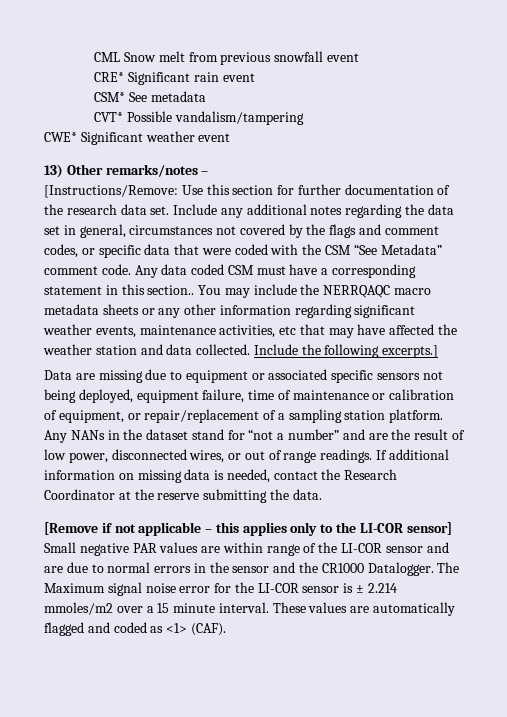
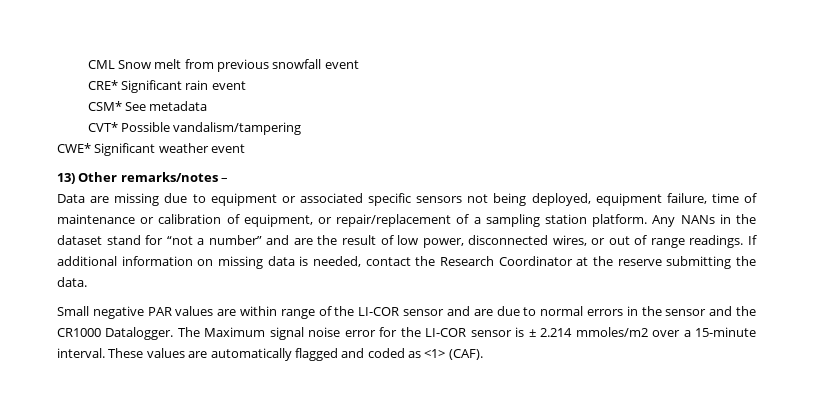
[44,184,451,198] [44,204,454,218] [44,224,439,238] [44,244,442,258] [44,264,417,278] [44,284,432,298] [44,304,416,318] [43,324,458,338] [43,344,439,358] // [Instructions/Remove: Use this section for further documentation of the research data set. Include any additional notes regarding the data set in general, circumstances not covered by the flags and comment codes, or specific data that were coded with the CSM “See Metadata” comment code. Any data coded CSM must have a corresponding statement in this section.. You may include the NERRQAQC macro metadata sheets or any other information regarding significant weather events, maintenance activities, etc that may have affected the weather station and data collected. Include the following excerpts.] -> (229, 180) none
[44,522,452,536] [Remove if not applicable – this applies only to the LI-COR sensor] -> (87, 282) none
[157,603,216,613] 15 minute -> [695,327,757,337] 15-minute

